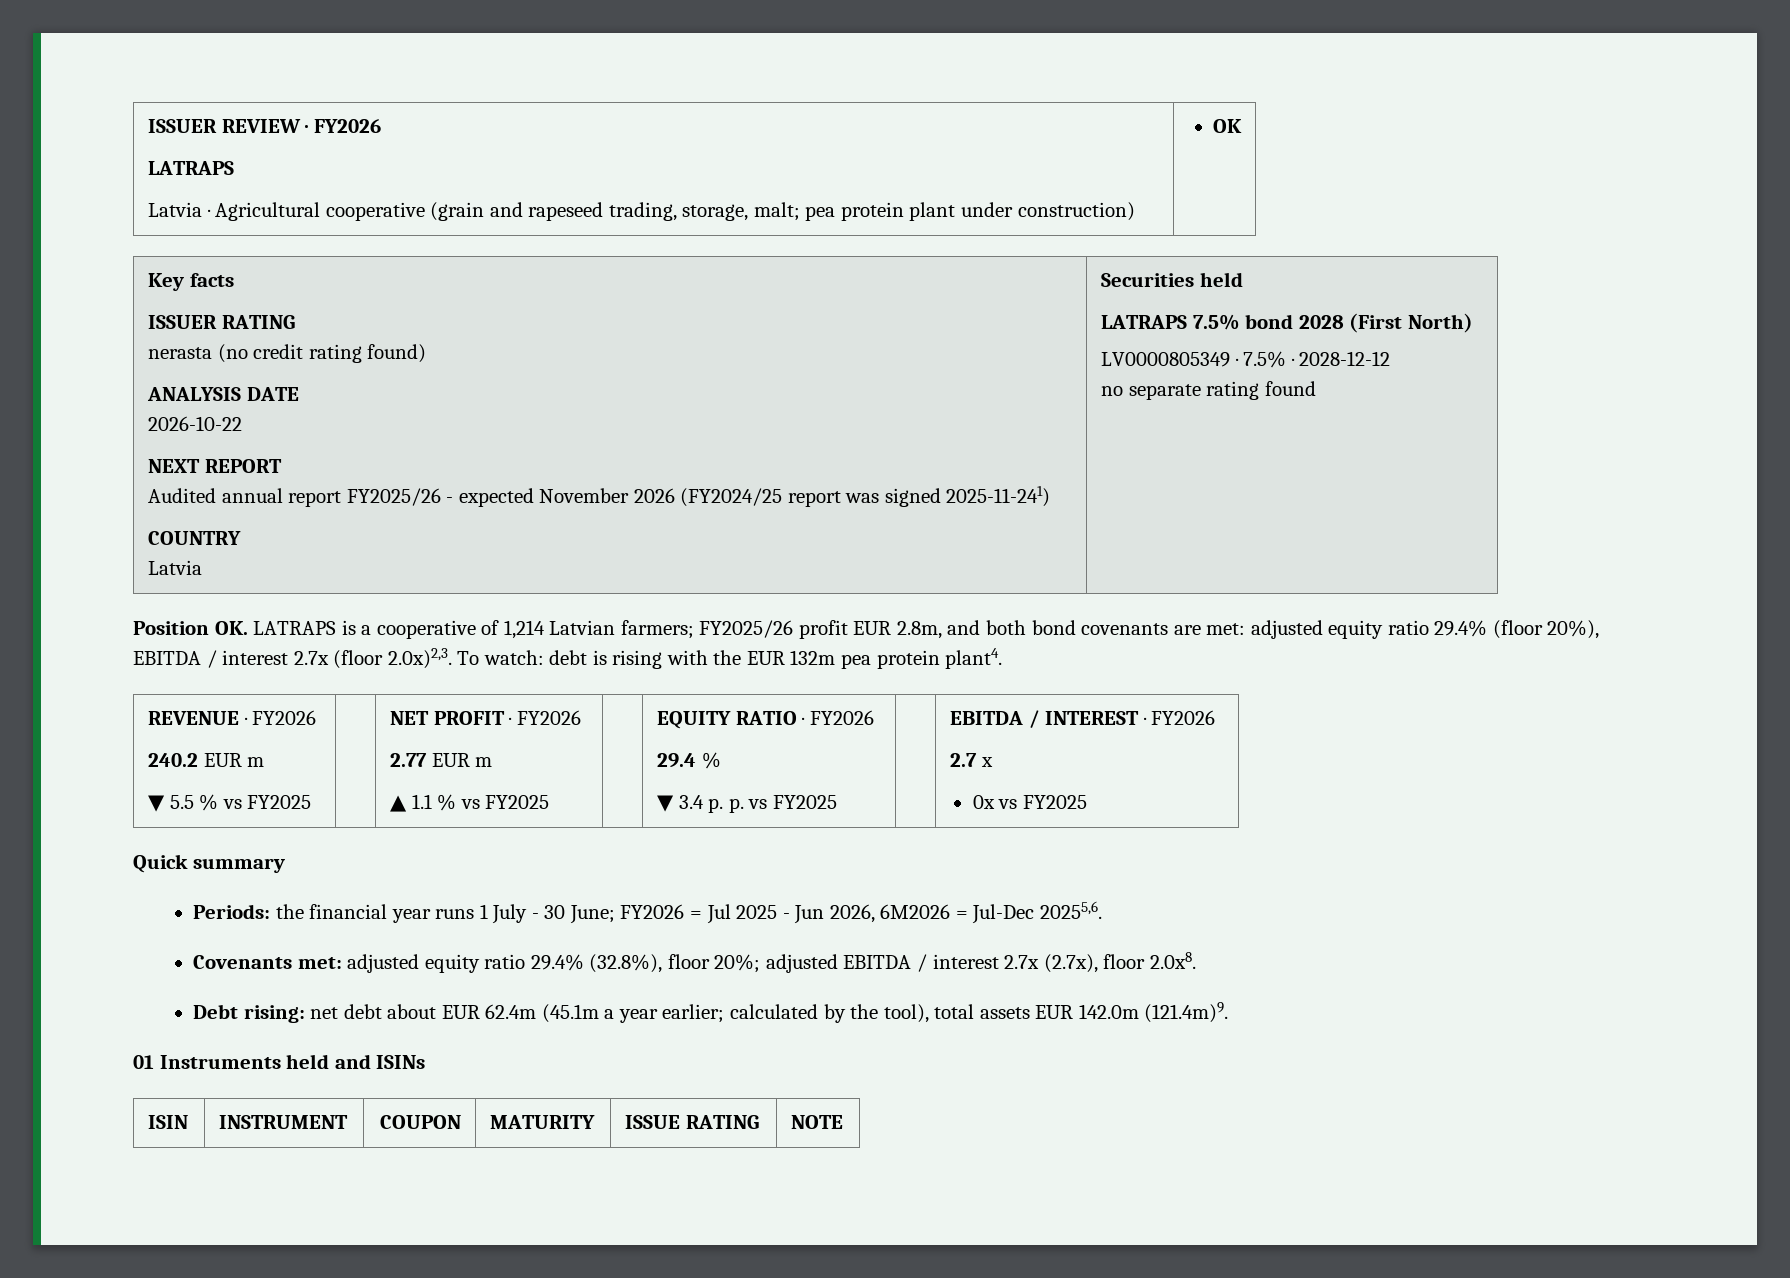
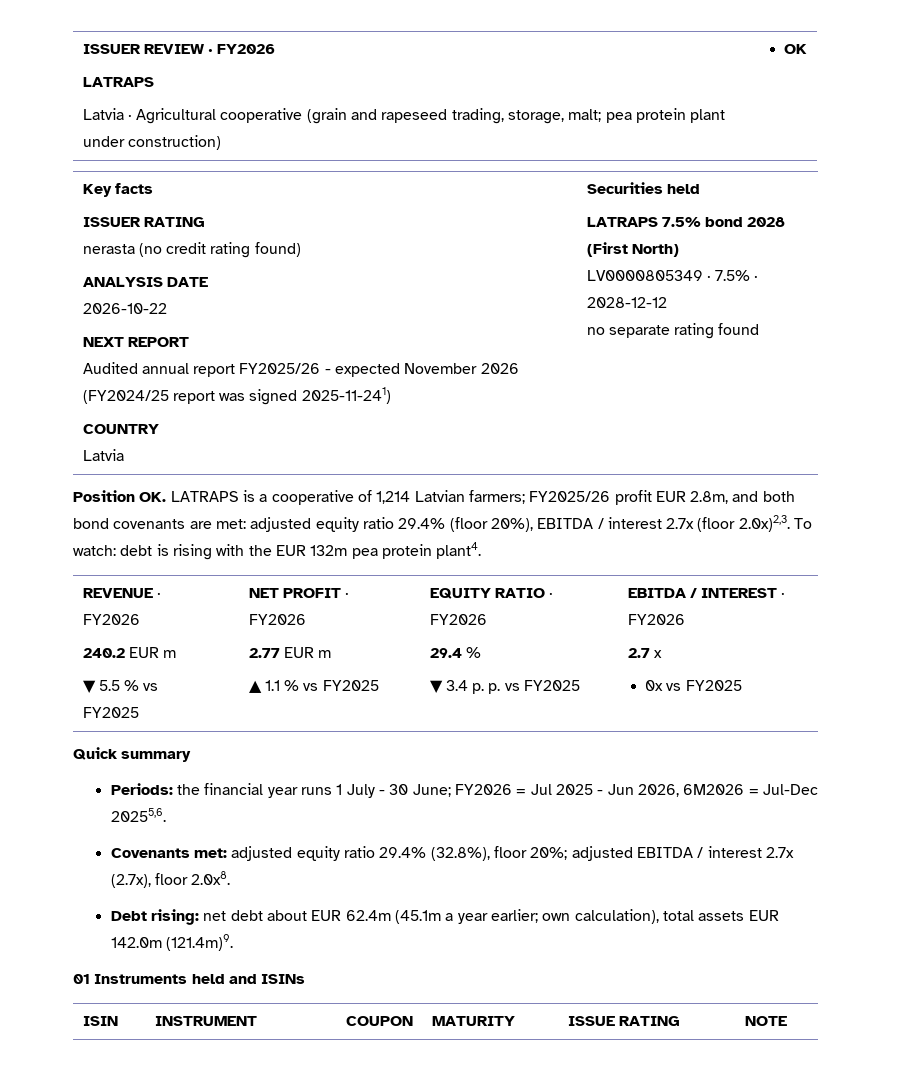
[729,1004,929,1023] calculated by the tool), -> [542,909,659,924] own calculation),

